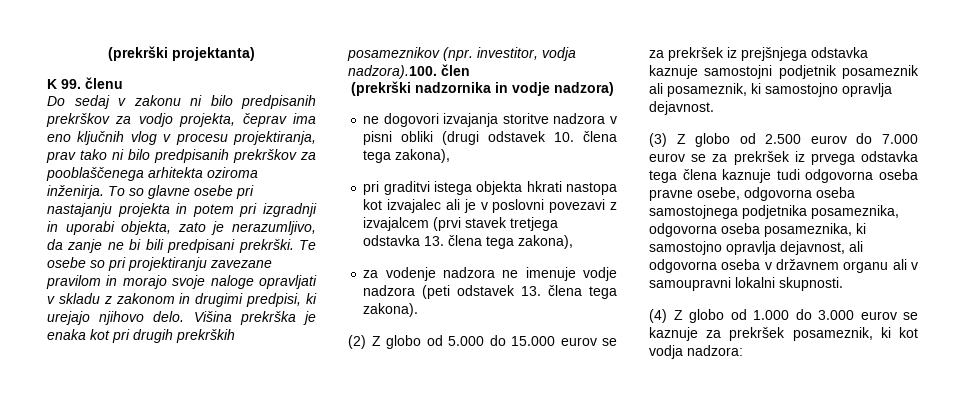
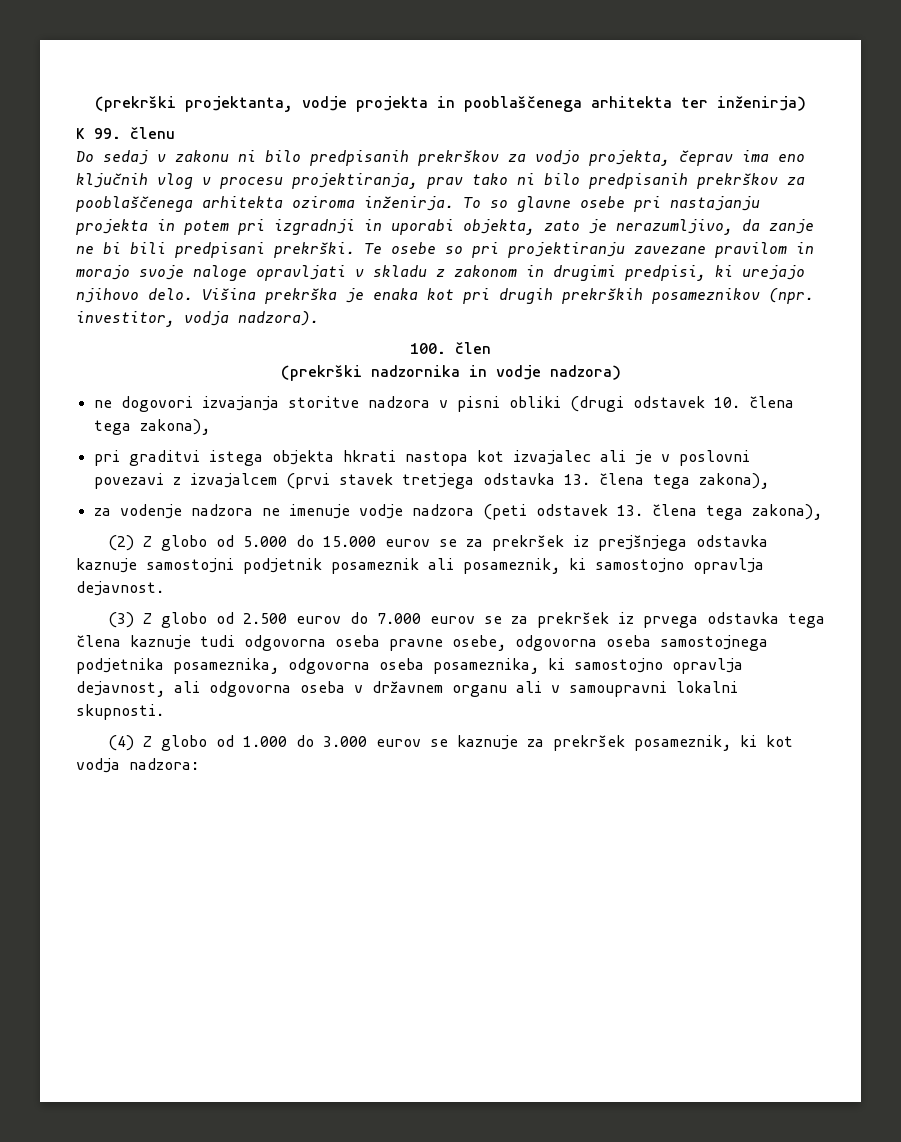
[108,46,255,61] (prekrški projektanta) -> [95,96,806,112] (prekrški projektanta, vodje projekta in pooblaščenega arhitekta ter inženirja)
[348,65,437,79] nadzora).100. -> [238,311,319,326] [410,343,446,354] nadzora). // 100.
[363,303,419,317] zakona). -> [751,504,822,520] zakona),

